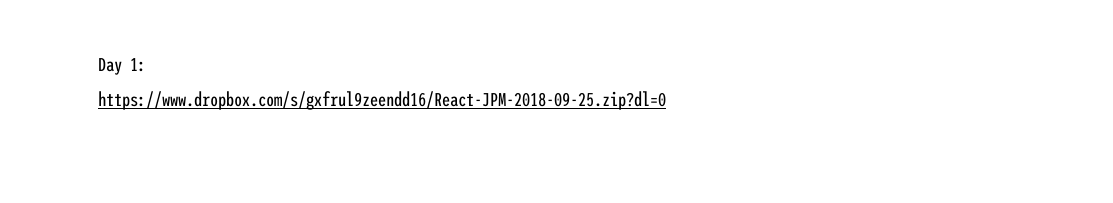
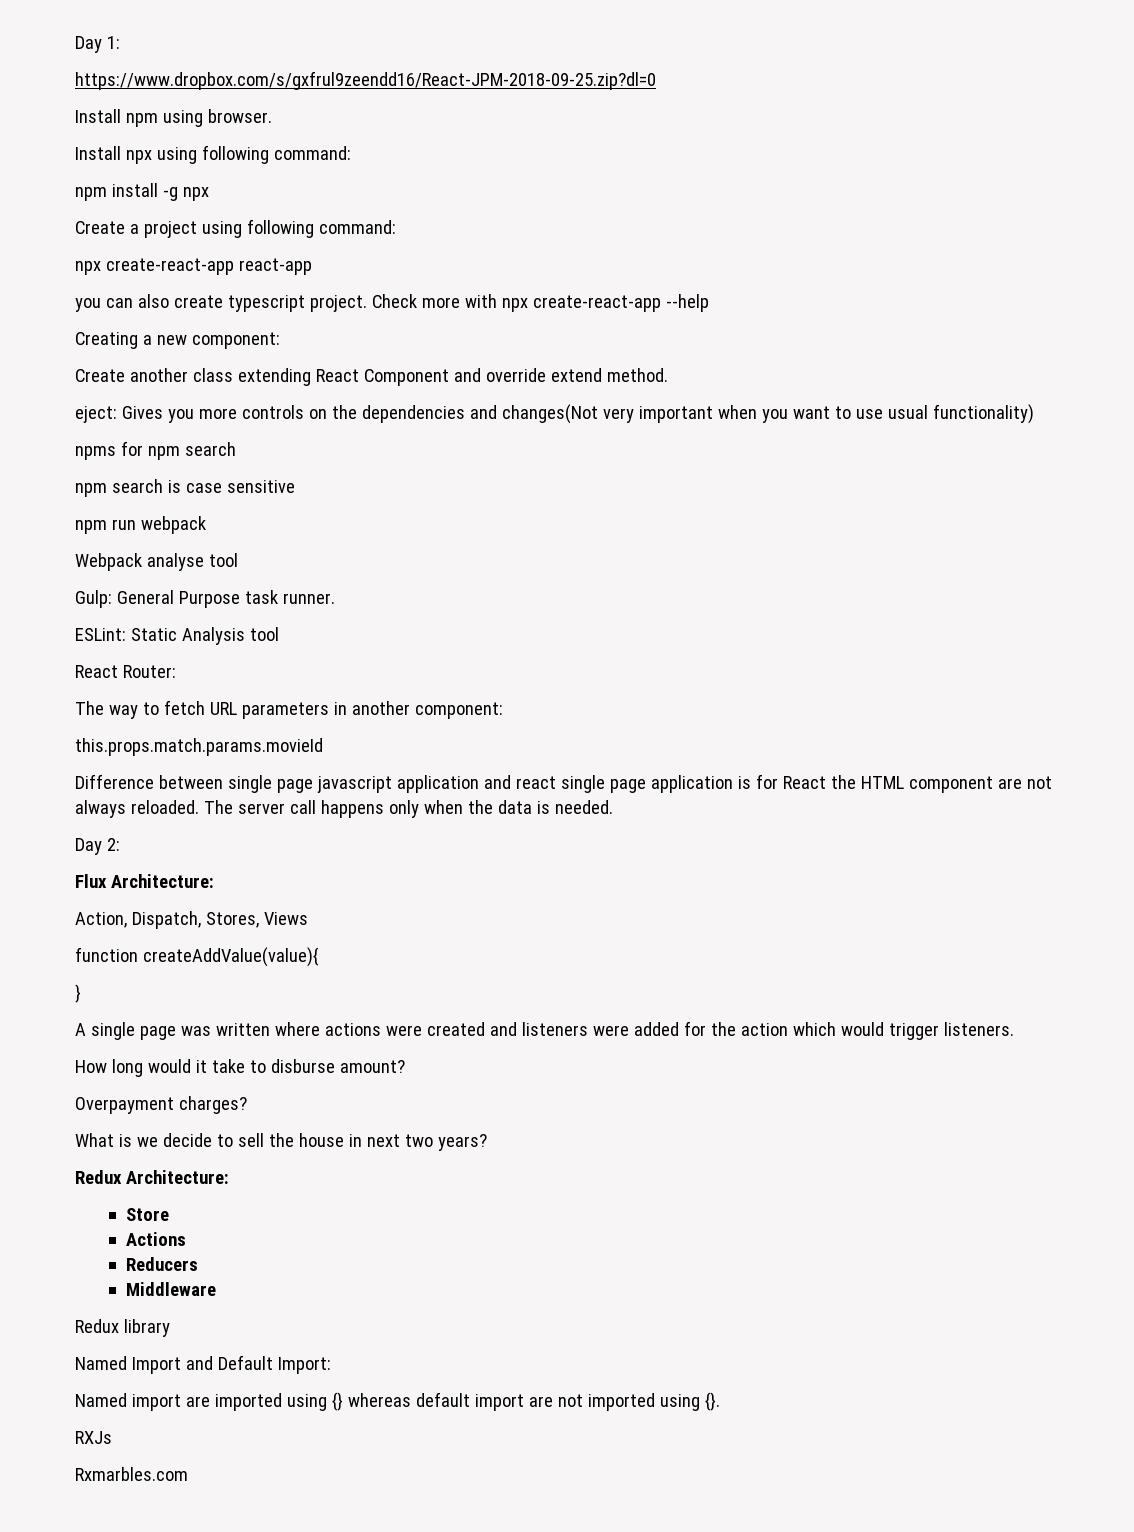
(666, 100) none -> [75,109,272,127] [75,145,351,164] [75,183,209,201] [75,219,396,238] [75,258,312,275] [75,294,709,312] [75,332,280,349] [75,368,668,386] [75,404,1034,424] [75,441,236,460] [75,479,295,497] [75,516,206,534] [75,553,238,571] [75,590,335,608] [75,627,279,645] [75,665,176,678] [75,700,503,719] [75,738,323,756] [75,774,1052,793] [75,800,613,818] [75,838,120,855] [75,874,214,888] [75,911,308,929] [75,947,319,967] [75,984,81,1003] [75,1021,1014,1040] [75,1059,405,1077] [75,1096,247,1114] [75,1133,487,1151] [75,1170,229,1184] [125,1208,169,1221] [125,1232,186,1246] [125,1257,198,1271] [125,1282,216,1296] [75,1319,170,1337] [75,1355,331,1374] [75,1392,720,1411] [75,1431,112,1444] [75,1467,188,1481] // Install npm using browser. // Install npx using following command: // npm install -g npx // Create a project using following command: // npx create-react-app react-app // you can also create typescript project. Check more with npx create-react-app --help // Creating a new component: // Create another class extending React Component and override extend method. // eject: Gives you more controls on the dependencies and changes(Not very important when you want to use usual functionality) // npms for npm search // npm search is case sensitive // npm run webpack // Webpack analyse tool // Gulp: General Purpose task runner. // ESLint: Static Analysis tool // React Router: // The way to fetch URL parameters in another component: // this.props.match.params.movieId // Difference between single page javascript application and react single page application is for React the HTML component are not always reloaded. The server call happens only when the data is needed. // Day 2: // Flux Architecture: // Action, Dispatch, Stores, Views // function createAddValue(value){ // } // A single page was written where actions were created and listeners were added for the action which would trigger listeners. // How long would it take to disburse amount? // Overpayment charges? // What is we decide to sell the house in next two years? // Redux Architecture: // Store // Actions // Reducers // Middleware // Redux library // Named Import and Default Import: // Named import are imported using {} whereas default import are not imported using {}. // RXJs // Rxmarbles.com

